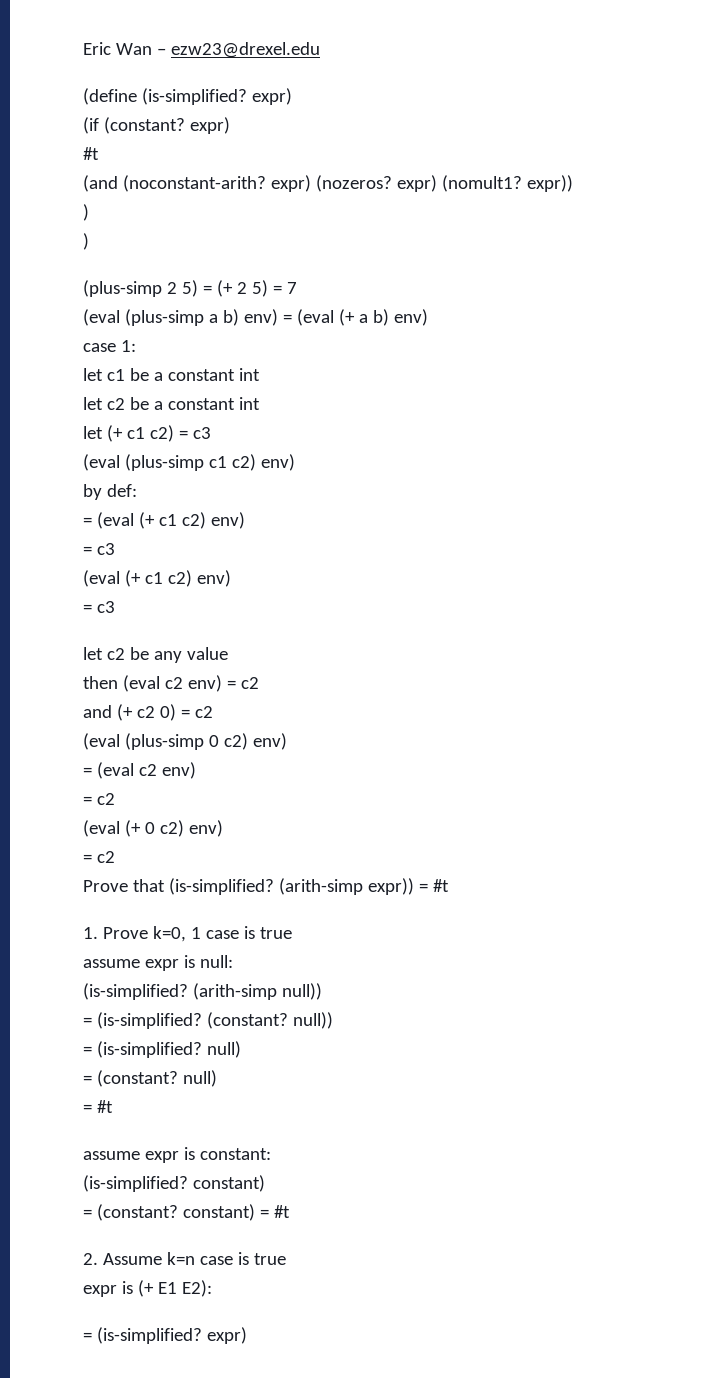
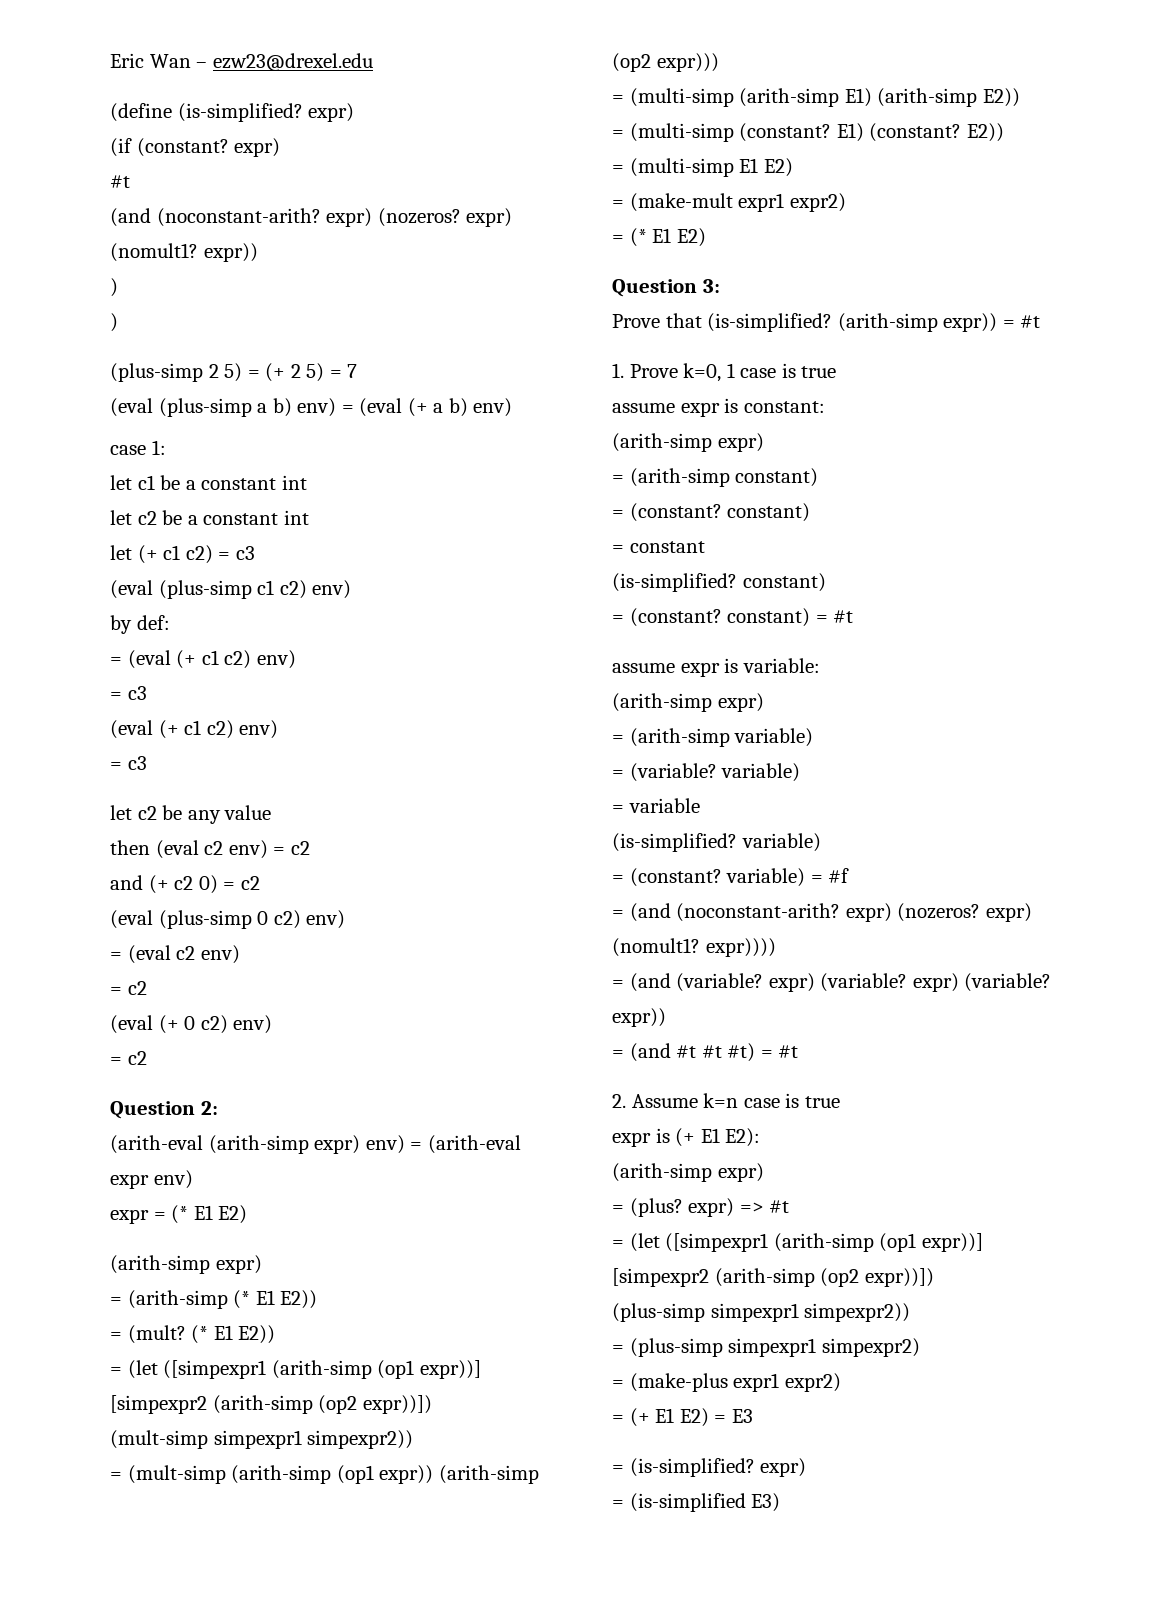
(115, 857) none -> [110,1101,218,1119] [110,1135,521,1154] [110,1170,193,1189] [110,1205,248,1224] [110,1255,262,1274] [110,1290,318,1309] [110,1325,276,1344] [110,1360,481,1379] [110,1395,432,1414] [110,1430,414,1449] [110,1465,539,1484] [612,53,719,72] [612,88,1020,107] [612,123,1004,142] [612,158,793,177] [612,193,846,212] [612,228,706,247] [612,279,720,297] // Question 2: // (arith-eval (arith-simp expr) env) = (arith-eval expr env) // expr = (* E1 E2) // (arith-simp expr) // = (arith-simp (* E1 E2)) // = (mult? (* E1 E2)) // = (let ([simpexpr1 (arith-simp (op1 expr))] [simpexpr2 (arith-simp (op2 expr))]) // (mult-simp simpexpr1 simpexpr2)) // = (mult-simp (arith-simp (op1 expr)) (arith-simp (op2 expr))) // = (multi-simp (arith-simp E1) (arith-simp E2)) // = (multi-simp (constant? E1) (constant? E2)) // = (multi-simp E1 E2) // = (make-mult expr1 expr2) // = (* E1 E2) // Question 3:
[199,955,233,968] [83,983,322,1000] [83,1012,333,1029] [83,1041,241,1058] [83,1070,217,1087] [83,1100,113,1113] [83,1147,271,1163] null: // (is-simplified? (arith-simp null)) // = (is-simplified? (constant? null)) // = (is-simplified? null) // = (constant? null) // = #t // assume expr is constant: -> [743,401,825,413] [612,433,764,452] [612,468,819,487] [612,503,811,522] [612,541,705,553] constant: // (arith-simp expr) // = (arith-simp constant) // = (constant? constant) // = constant
(290, 1211) none -> [612,658,820,677] [612,693,764,712] [612,728,814,747] [612,763,801,782] [612,798,700,813] [612,833,821,852] [612,868,850,887] [612,903,1032,922] [612,938,776,957] [612,973,1052,992] [612,1008,666,1027] [612,1043,799,1062] // assume expr is variable: // (arith-simp expr) // = (arith-simp variable) // = (variable? variable) // = variable // (is-simplified? variable) // = (constant? variable) = #f // = (and (noconstant-arith? expr) (nozeros? expr) (nomult1? expr)))) // = (and (variable? expr) (variable? expr) (variable? expr)) // = (and #t #t #t) = #t
(212, 1288) none -> [612,1163,764,1182] [612,1198,790,1217] [612,1233,983,1252] [612,1268,934,1287] [612,1303,911,1322] [612,1338,920,1357] [612,1373,841,1392] [612,1408,753,1427] // (arith-simp expr) // = (plus? expr) => #t // = (let ([simpexpr1 (arith-simp (op1 expr))] [simpexpr2 (arith-simp (op2 expr))]) // (plus-simp simpexpr1 simpexpr2)) // = (plus-simp simpexpr1 simpexpr2) // = (make-plus expr1 expr2) // = (+ E1 E2) = E3
(247, 1335) none -> [612,1493,781,1512] // = (is-simplified E3)

